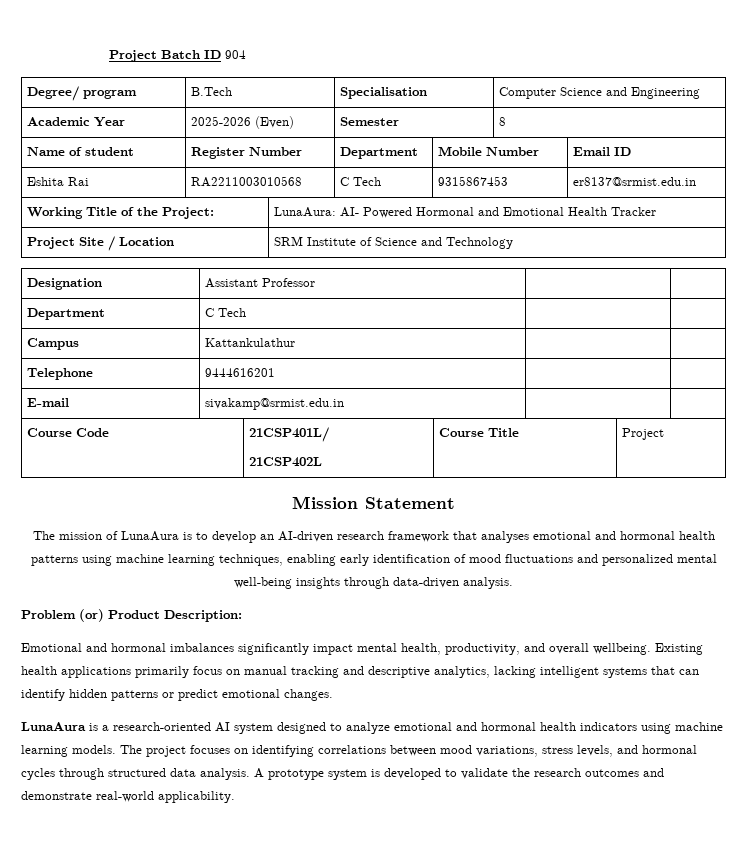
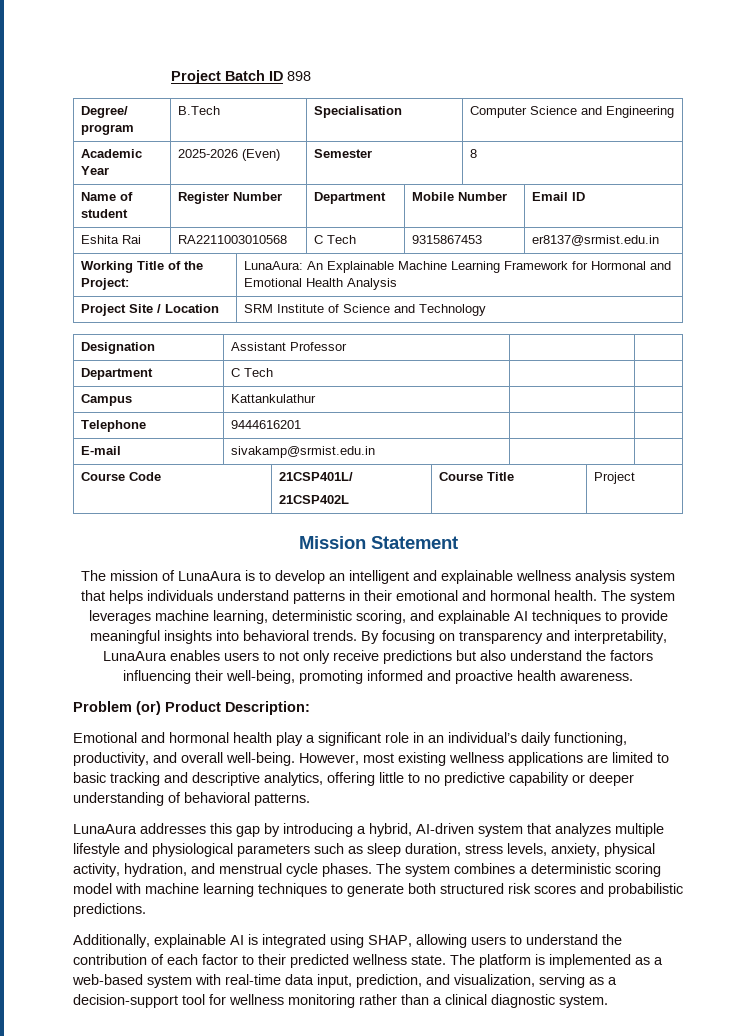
[225,50,247,59] 904 -> [286,71,311,81] 898
[340,207,413,218] AI- Powered -> [306,261,588,273] An Explainable Machine Learning Framework for
[611,207,657,216] Tracker -> [346,278,397,290] Analysis
[277,531,715,543] [30,554,717,566] [234,577,513,589] AI-driven research framework that analyses emotional and hormonal health patterns using machine learning techniques, enabling early identification of mood fluctuations and personalized mental well-being insights through data-driven analysis. -> [349,570,675,584] [81,590,675,604] [88,610,668,624] [89,630,667,644] [103,650,653,664] [123,670,633,684] intelligent and explainable wellness analysis system that helps individuals understand patterns in their emotional and hormonal health. The system leverages machine learning, deterministic scoring, and explainable AI techniques to provide meaningful insights into behavioral trends. By focusing on transparency and interpretability, LunaAura enables users to not only receive predictions but also understand the factors influencing their well-being, promoting informed and proactive health awareness.
[170,643,703,655] [21,666,699,678] [21,689,333,701] [21,722,723,734] [21,745,697,757] [21,768,664,780] [21,791,235,803] imbalances significantly impact mental health, productivity, and overall wellbeing. Existing health applications primarily focus on manual tracking and descriptive analytics, lacking intelligent systems that can identify hidden patterns or predict emotional changes. // LunaAura is a research-oriented AI system designed to analyze emotional and hormonal health indicators using machine learning models. The project focuses on identifying correlations between mood variations, stress levels, and hormonal cycles through structured data analysis. A prototype system is developed to validate the research outcomes and demonstrate real-world applicability. -> [233,732,627,746] [73,752,669,766] [73,772,634,786] [73,792,310,806] [73,823,664,837] [73,843,655,857] [73,863,661,877] [73,883,683,897] [73,903,146,917] [73,934,622,948] [73,954,663,968] [72,974,617,988] [73,994,608,1008] health play a significant role in an individual’s daily functioning, productivity, and overall well-being. However, most existing wellness applications are limited to basic tracking and descriptive analytics, offering little to no predictive capability or deeper understanding of behavioral patterns. // LunaAura addresses this gap by introducing a hybrid, AI-driven system that analyzes multiple lifestyle and physiological parameters such as sleep duration, stress levels, anxiety, physical activity, hydration, and menstrual cycle phases. The system combines a deterministic scoring model with machine learning techniques to generate both structured risk scores and probabilistic predictions. // Additionally, explainable AI is integrated using SHAP, allowing users to understand the contribution of each factor to their predicted wellness state. The platform is implemented as a web-based system with real-time data input, prediction, and visualization, serving as a decision-support tool for wellness monitoring rather than a clinical diagnostic system.

